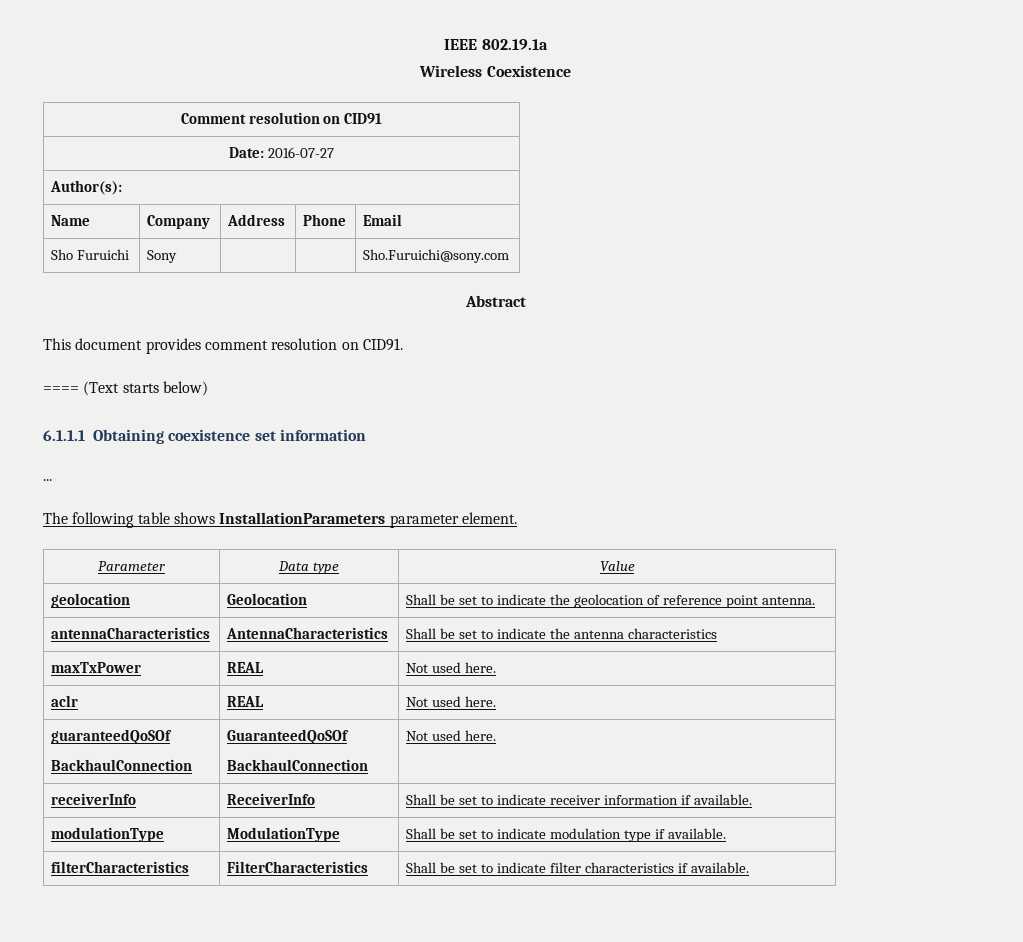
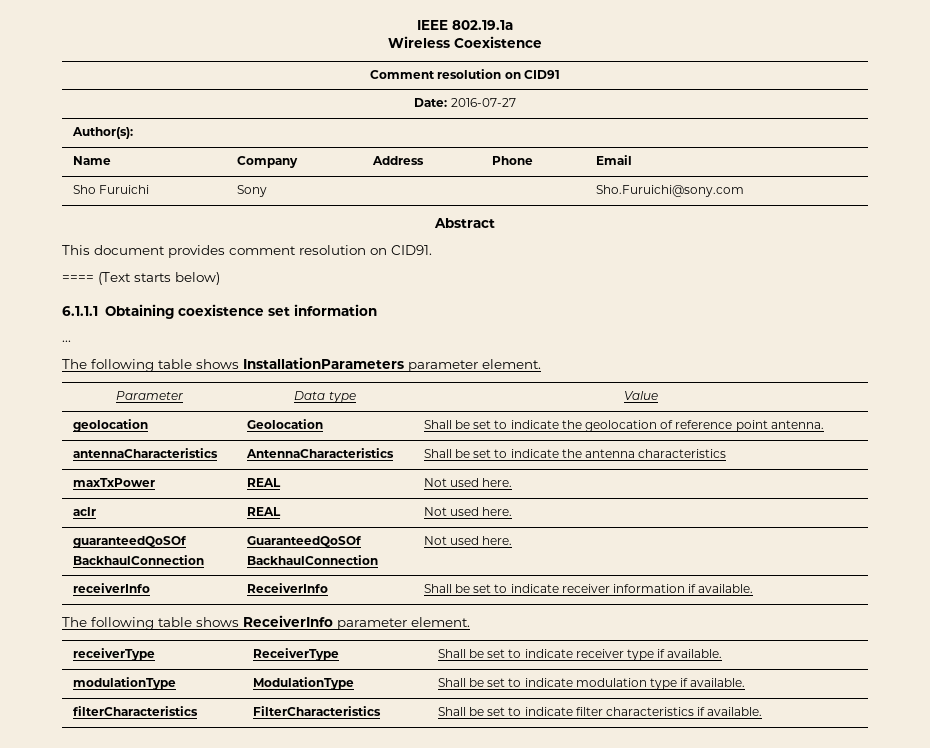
(752, 799) none -> [62,615,470,630] [72,648,155,661] [252,648,339,661] [437,649,723,661] // The following table shows ReceiverInfo parameter element. // receiverType | ReceiverType | Shall be set to indicate receiver type if available.

